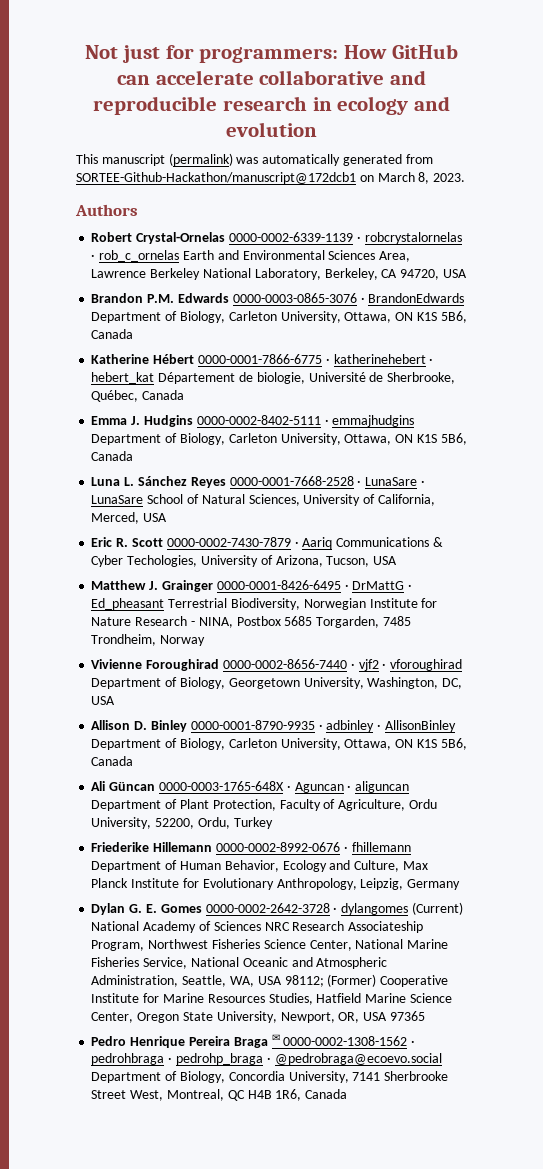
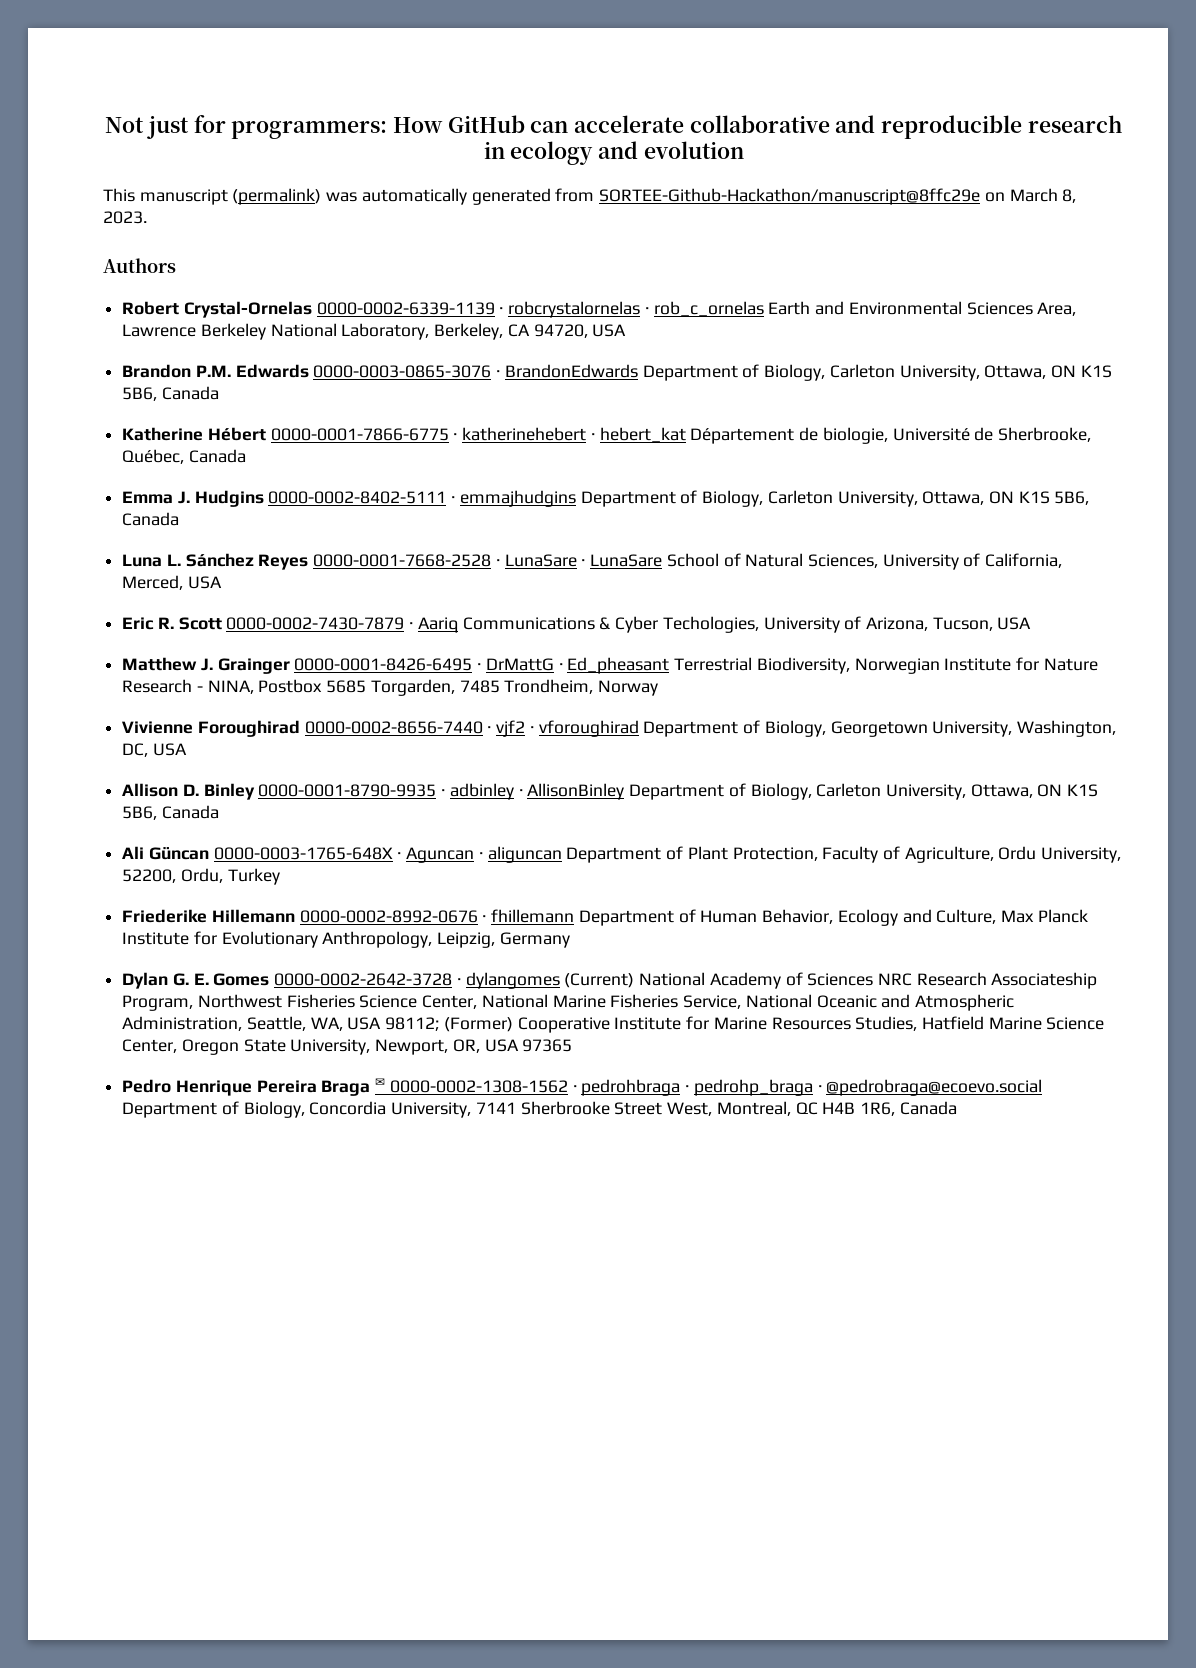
[76,172,356,184] SORTEE-Github-Hackathon/manuscript@172dcb1 -> [599,188,981,205] SORTEE-Github-Hackathon/manuscript@8ffc29e

